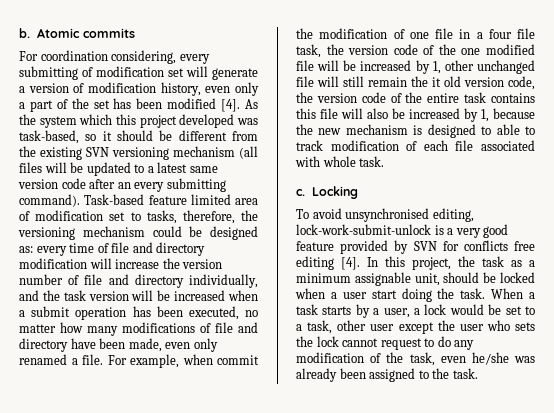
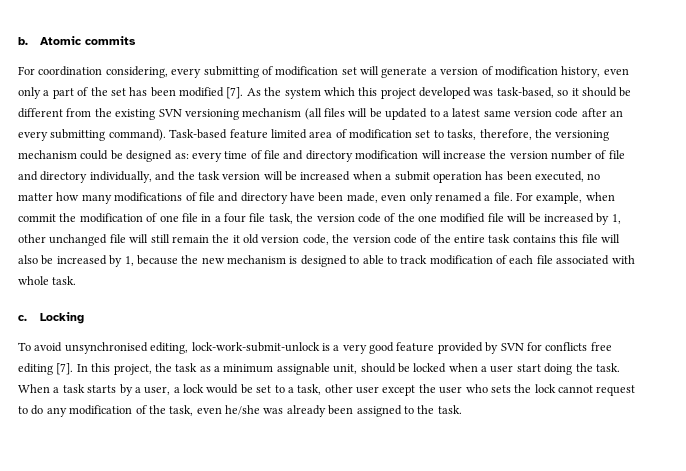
[221,99,241,112] [4]. -> [226,87,244,99] [7].
[341,257,360,270] [4]. -> [56,363,74,375] [7].

